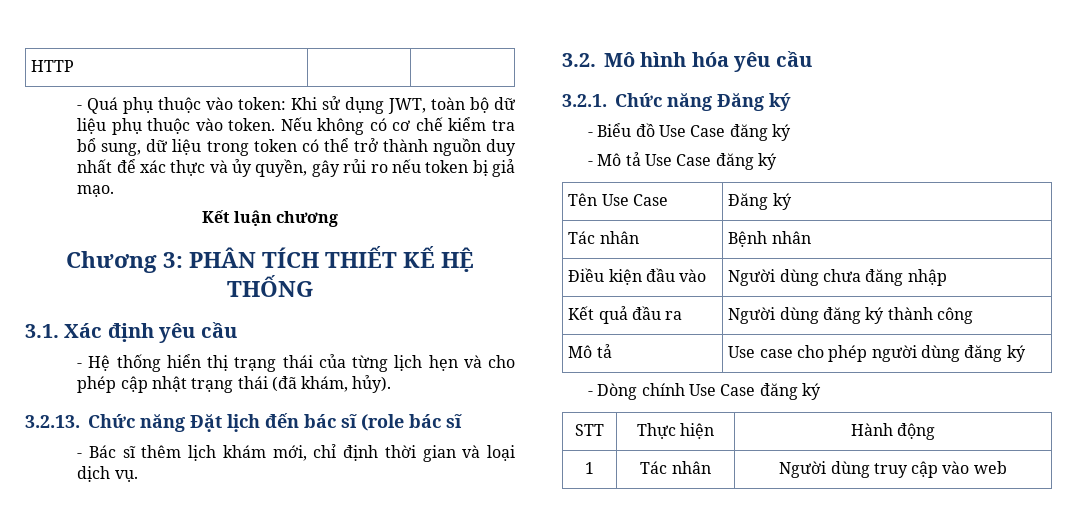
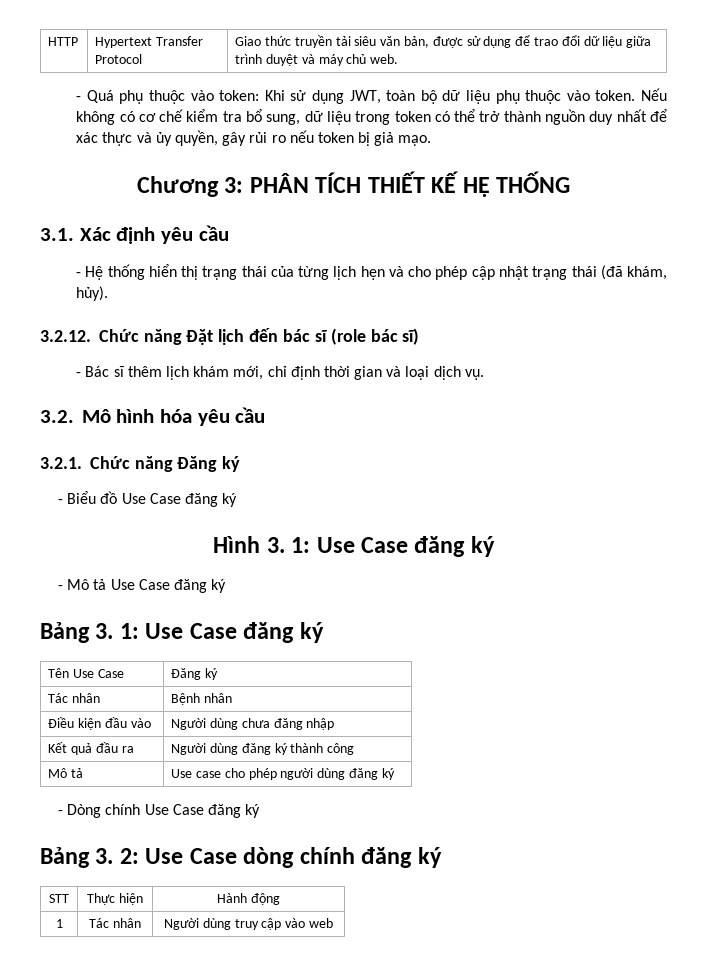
(75, 66) | -> [95,36,204,48] [95,54,143,64] [235,35,652,48] [235,54,399,66] Hypertext Transfer Protocol | Giao thức truyền tải siêu văn bản, được sử dụng để trao đổi dữ liệu giữa trình duyệt và máy chủ web.
[202,210,338,227] // Kết luận chương -> (432, 140) none
[25,415,80,428] 3.2.13. -> [40,330,91,342] 3.2.12.
[446,414,462,428] sĩ -> [402,328,420,345] sĩ)
(792, 132) none -> [213,536,495,557] // Hình 3. 1: Use Case đăng ký
(778, 161) none -> [40,622,324,643] // Bảng 3. 1: Use Case đăng ký
(822, 391) none -> [40,847,442,868] // Bảng 3. 2: Use Case dòng chính đăng ký

